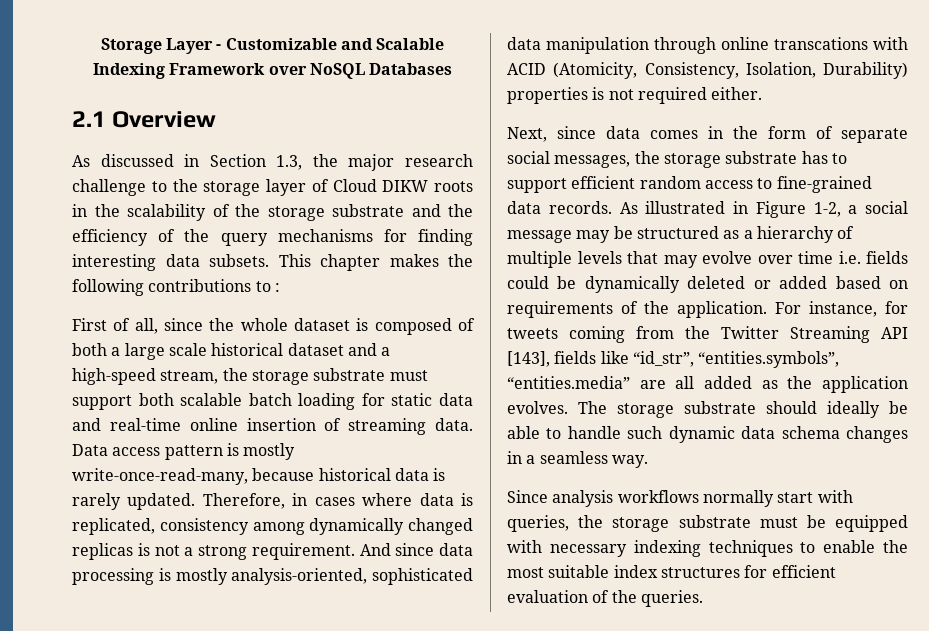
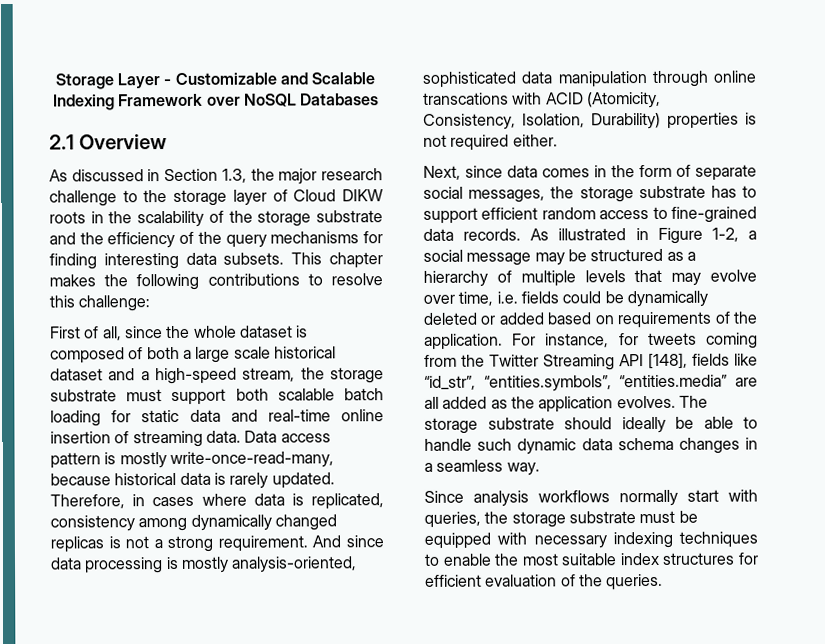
[274,283,280,292] : -> [331,273,383,286] [49,295,151,312] resolve this challenge:
[798,251,833,264] time -> [458,291,494,306] time,
[507,351,550,367] [143], -> [648,352,688,370] [148],

